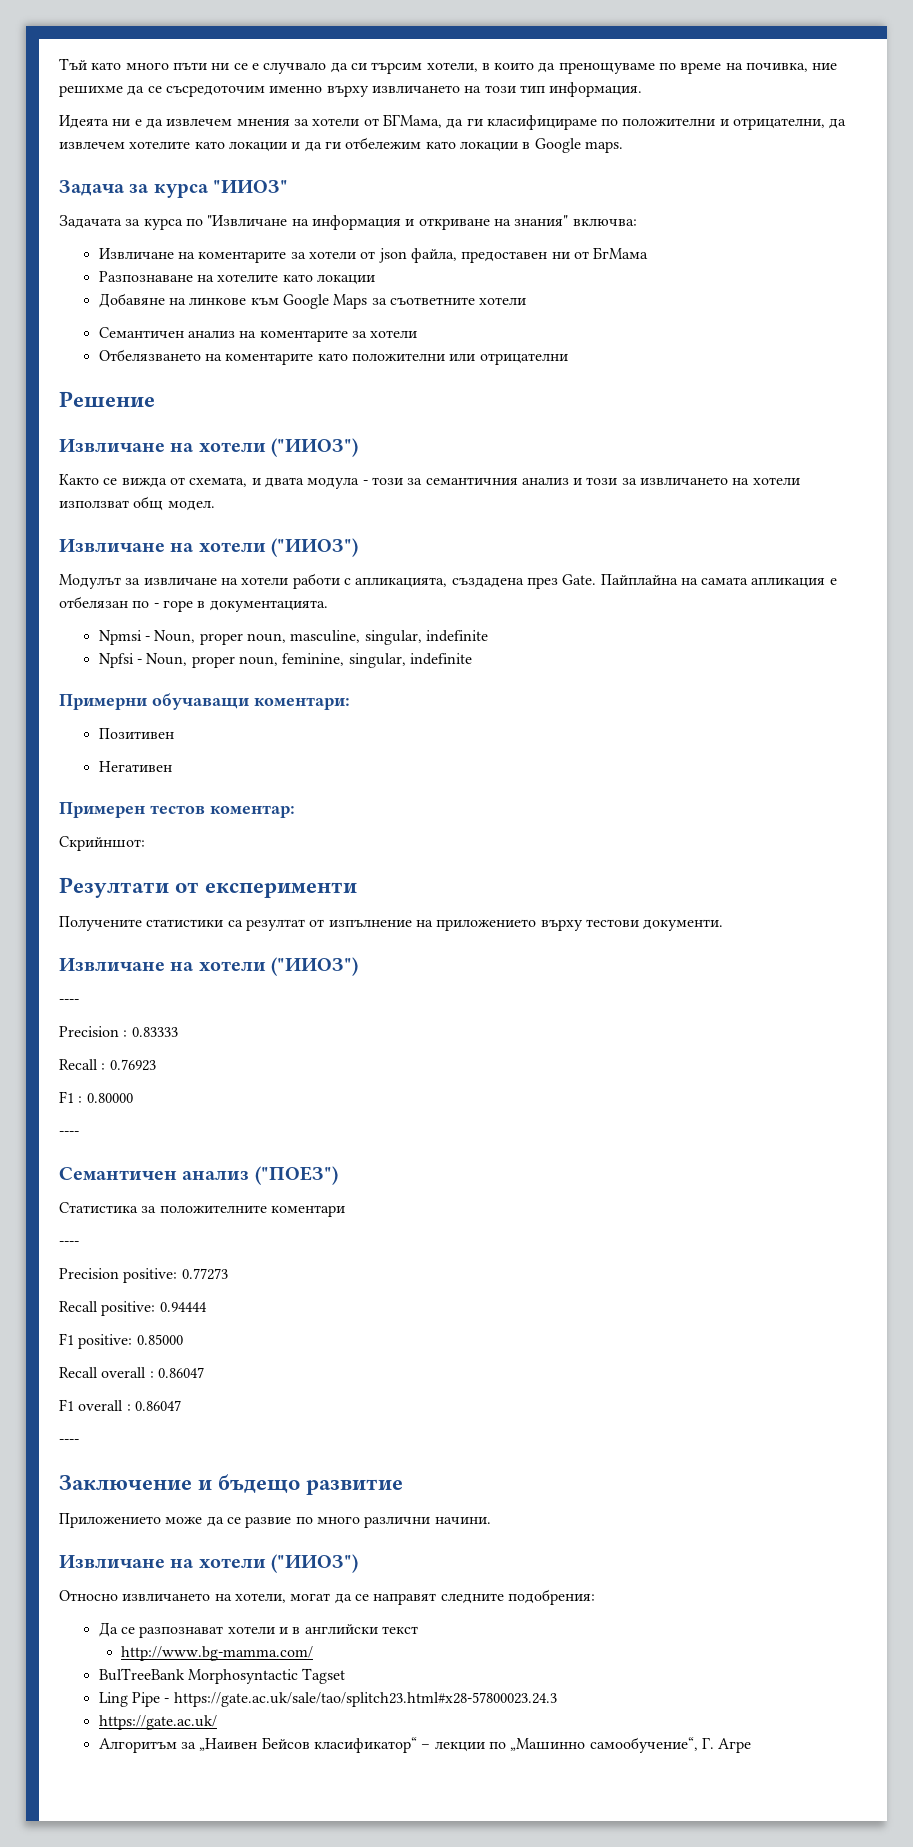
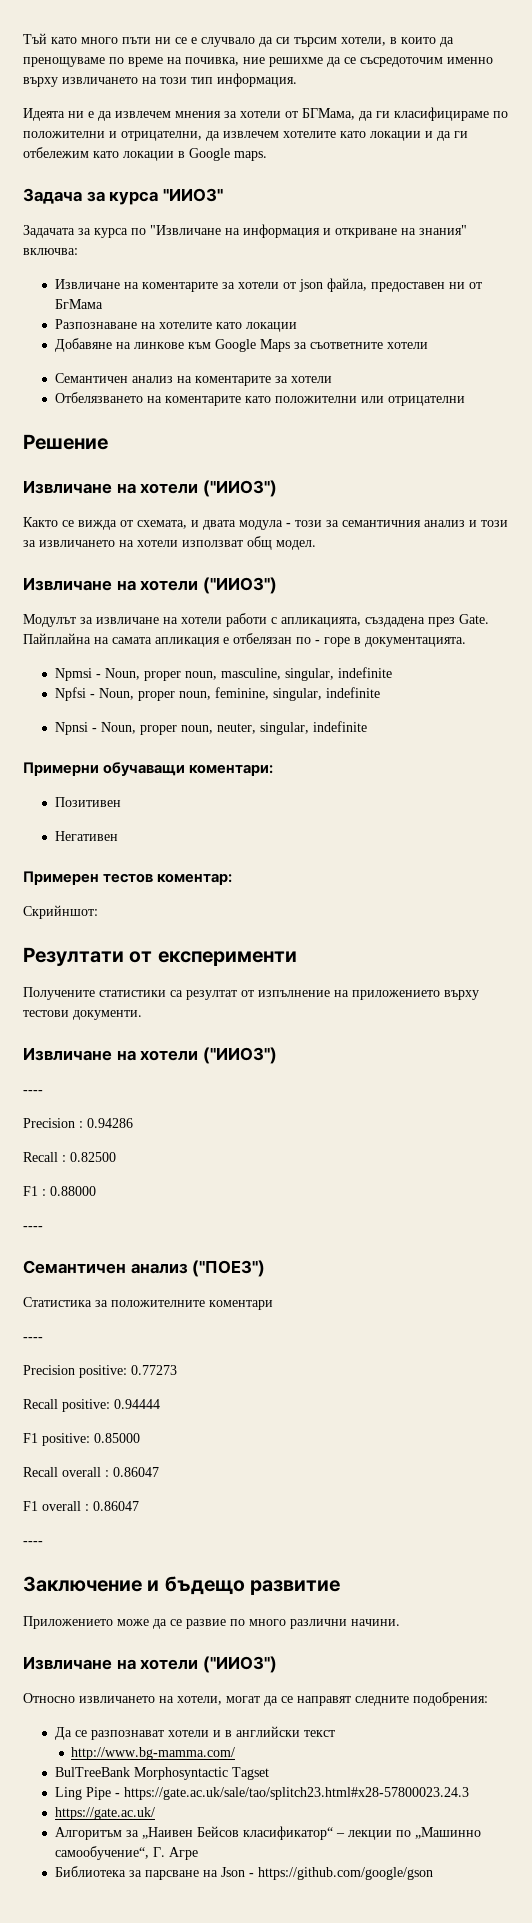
(473, 659) none -> [54,721,367,735] // Npnsi - Noun, proper noun, neuter, singular, indefinite
[131,1027,178,1037] 0.83333 -> [87,1118,133,1128] 0.94286
[109,1059,156,1071] 0.76923 -> [70,1152,116,1162] 0.82500
[86,1093,133,1103] 0.80000 -> [50,1186,96,1196] 0.88000
(752, 1745) none -> [54,1866,433,1880] // Библиотека за парсване на Json - https://github.com/google/gson

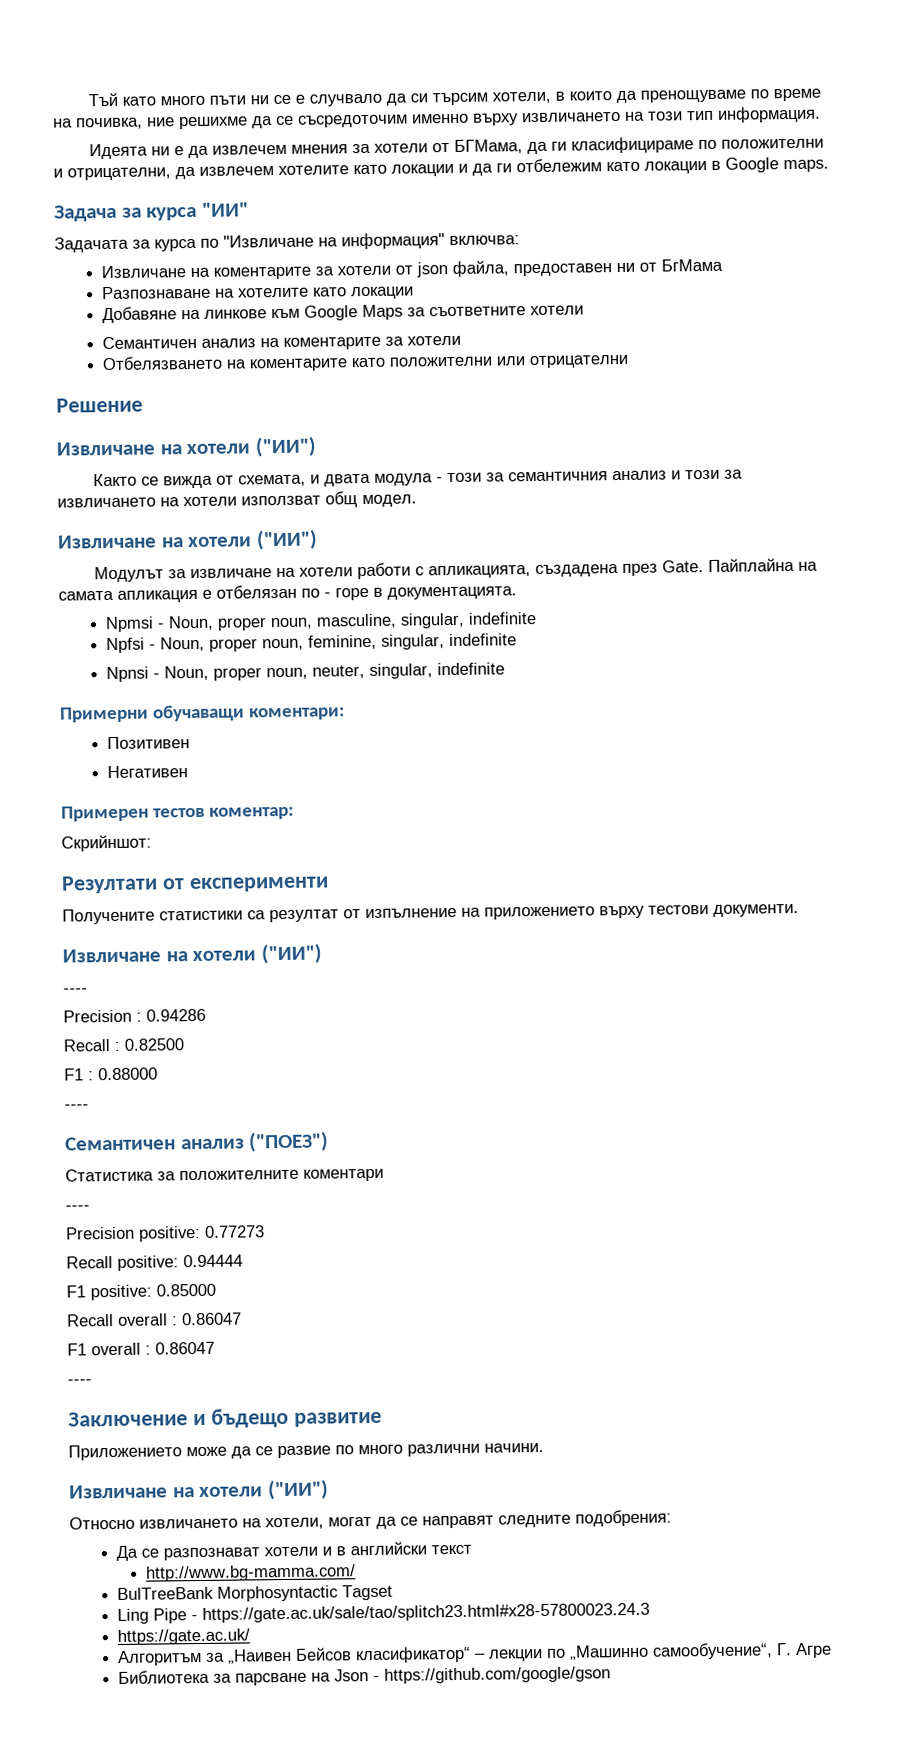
[162,188,223,202] "ИИОЗ" -> [201,202,249,217] "ИИ"
[243,224,467,238] информация и откриване на знания" -> [341,232,445,250] информация"
[202,480,277,497] ("ИИОЗ") -> [254,436,317,458] ("ИИ")
[202,577,277,594] ("ИИОЗ") -> [255,529,318,551] ("ИИ")
[202,1047,277,1064] ("ИИОЗ") -> [260,943,322,965] ("ИИ")
[202,1656,277,1673] ("ИИОЗ") -> [267,1479,329,1501] ("ИИ")

